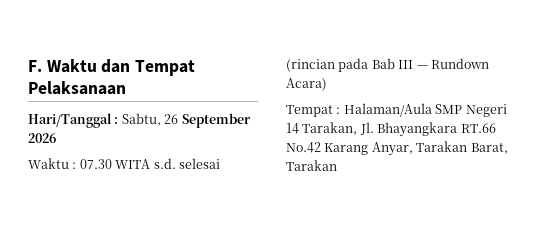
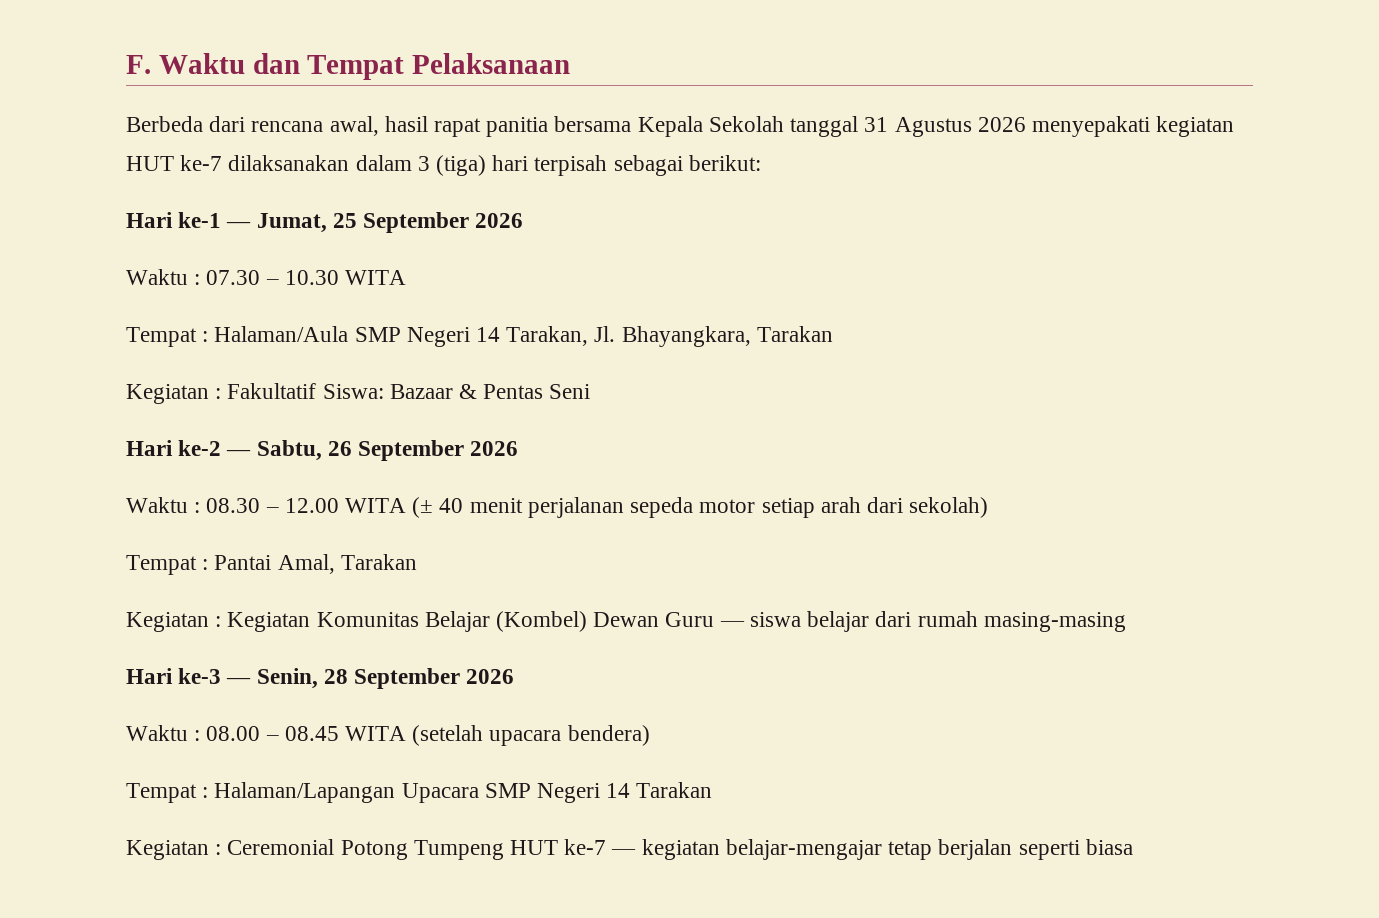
[28,113,179,128] Hari/Tanggal : Sabtu, 26 -> [126,116,1235,137] [126,155,761,176] [126,212,357,233] Berbeda dari rencana awal, hasil rapat panitia bersama Kepala Sekolah tanggal 31 Agustus 2026 menyepakati kegiatan HUT ke-7 dilaksanakan dalam 3 (tiga) hari terpisah sebagai berikut: // Hari ke-1 — Jumat, 25
[115,158,220,169] [286,58,489,72] [286,78,327,91] WITA s.d. selesai (rincian pada Bab III — Rundown Acara) -> [265,270,407,285] – 10.30 WITA
[377,122,496,137] [286,141,508,156] [286,160,337,171] Bhayangkara RT.66 No.42 Karang Anyar, Tarakan Barat, Tarakan -> [621,326,833,347] [126,383,591,404] [126,440,519,461] [126,497,989,518] [126,554,417,575] [126,611,1126,632] [126,668,515,689] [126,725,650,746] [126,782,713,803] [126,839,1133,860] Bhayangkara, Tarakan // Kegiatan : Fakultatif Siswa: Bazaar & Pentas Seni // Hari ke-2 — Sabtu, 26 September 2026 // Waktu : 08.30 – 12.00 WITA (± 40 menit perjalanan sepeda motor setiap arah dari sekolah) // Tempat : Pantai Amal, Tarakan // Kegiatan : Kegiatan Komunitas Belajar (Kombel) Dewan Guru — siswa belajar dari rumah masing-masing // Hari ke-3 — Senin, 28 September 2026 // Waktu : 08.00 – 08.45 WITA (setelah upacara bendera) // Tempat : Halaman/Lapangan Upacara SMP Negeri 14 Tarakan // Kegiatan : Ceremonial Potong Tumpeng HUT ke-7 — kegiatan belajar-mengajar tetap berjalan seperti biasa

